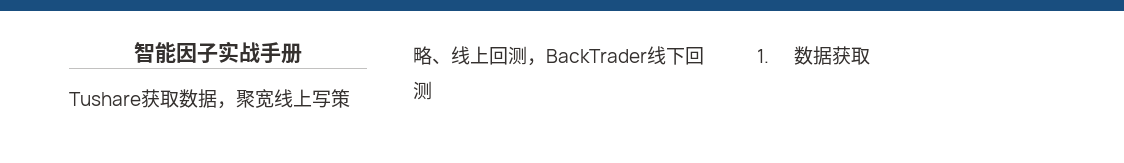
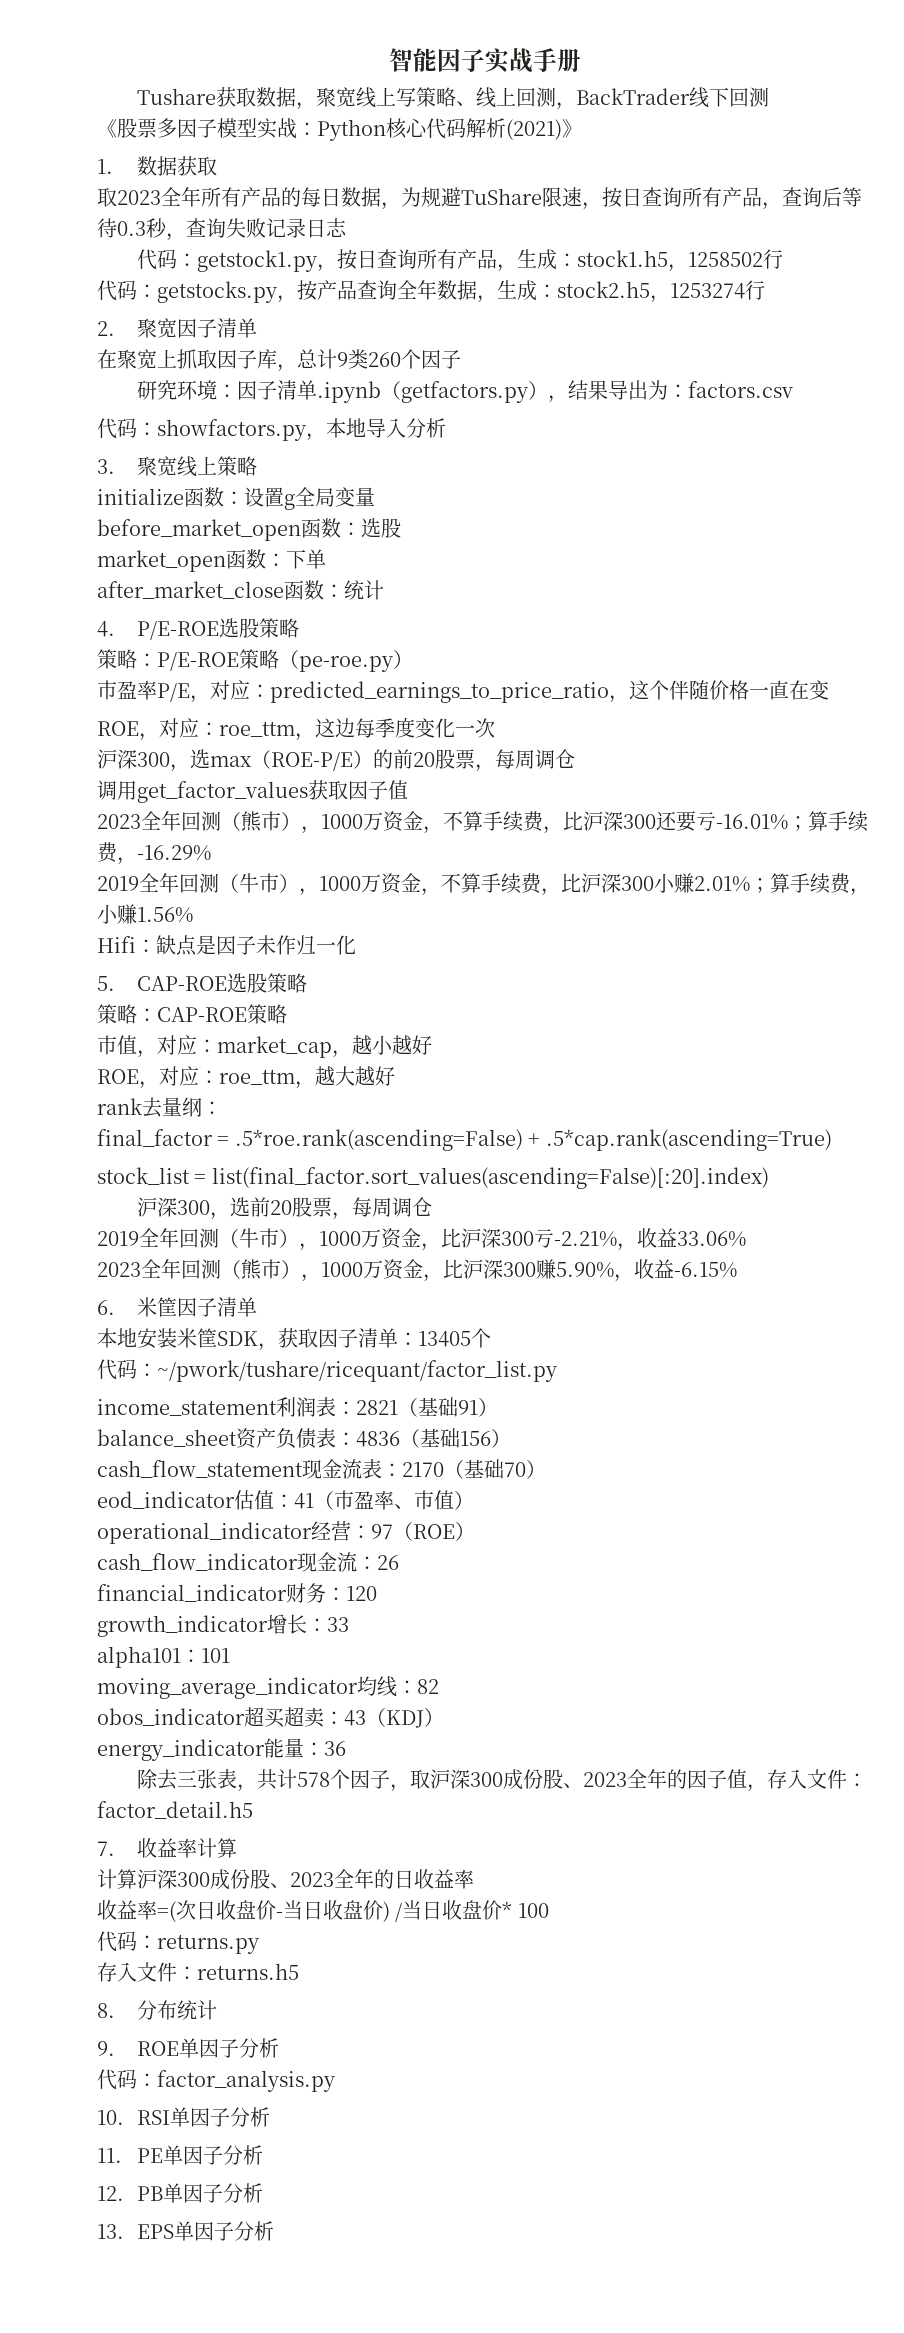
[757,46,871,65] 1.数据获取 -> [97,118,582,141] [97,156,217,176] [97,187,862,210] [97,218,347,241] [137,249,784,272] [97,280,765,303] [97,318,257,338] [97,349,461,372] [137,380,794,403] [97,418,446,441] [97,456,257,477] [97,487,375,510] [97,518,401,541] [97,549,326,572] [97,580,384,600] [97,618,299,640] [97,649,413,672] [97,680,829,703] [97,717,495,741] [97,749,575,772] [97,780,408,803] [97,811,868,834] [97,842,211,865] [97,873,870,896] [97,904,193,924] [97,935,356,956] [97,973,307,993] [97,1004,287,1024] [97,1035,432,1058] [97,1066,395,1089] [97,1097,222,1118] [97,1129,832,1151] [97,1167,769,1189] [137,1197,433,1220] [97,1228,746,1251] [97,1259,737,1282] [97,1297,257,1317] [97,1328,491,1351] [97,1359,558,1382] [97,1397,498,1417] [97,1428,511,1449] [97,1459,546,1479] [97,1490,474,1510] [97,1521,475,1544] [97,1552,399,1572] [97,1583,377,1603] [97,1614,349,1637] [97,1646,230,1668] [97,1676,439,1699] [97,1707,444,1728] [97,1738,346,1761] [137,1769,868,1792] [97,1801,253,1819] [97,1838,237,1858] [97,1869,474,1890] [97,1900,549,1922] [97,1931,260,1954] [97,1962,299,1982] [97,2000,217,2020] [97,2038,279,2058] [97,2069,336,2092] [97,2107,270,2127] [97,2145,263,2165] [97,2183,263,2203] [97,2221,274,2241] 《股票多因子模型实战：Python核心代码解析(2021)》 // 1.数据获取 // 取2023全年所有产品的每日数据，为规避TuShare限速，按日查询所有产品，查询后等待0.3秒，查询失败记录日志 // 代码：getstock1.py，按日查询所有产品，生成：stock1.h5，1258502行 // 代码：getstocks.py，按产品查询全年数据，生成：stock2.h5，1253274行 // 2.聚宽因子清单 // 在聚宽上抓取因子库，总计9类260个因子 // 研究环境：因子清单.ipynb（getfactors.py），结果导出为：factors.csv // 代码：showfactors.py，本地导入分析 // 3.聚宽线上策略 // initialize函数：设置g全局变量 // before_market_open函数：选股 // market_open函数：下单 // after_market_close函数：统计 // 4. P/E-ROE选股策略 // 策略：P/E-ROE策略（pe-roe.py） // 市盈率P/E，对应：predicted_earnings_to_price_ratio，这个伴随价格一直在变 // ROE，对应：roe_ttm，这边每季度变化一次 // 沪深300，选max（ROE-P/E）的前20股票，每周调仓 // 调用get_factor_values获取因子值 // 2023全年回测（熊市），1000万资金，不算手续费，比沪深300还要亏-16.01%；算手续费，-16.29% // 2019全年回测（牛市），1000万资金，不算手续费，比沪深300小赚2.01%；算手续费，小赚1.56% // Hifi：缺点是因子未作归一化 // 5. CAP-ROE选股策略 // 策略：CAP-ROE策略 // 市值，对应：market_cap，越小越好 // ROE，对应：roe_ttm，越大越好 // rank去量纲： // final_factor = .5*roe.rank(ascending=False) + .5*cap.rank(ascending=True) // stock_list = list(final_factor.sort_values(ascending=False)[:20].index) // 沪深300，选前20股票，每周调仓 // 2019全年回测（牛市），1000万资金，比沪深300亏-2.21%，收益33.06% // 2023全年回测（熊市），1000万资金，比沪深300赚5.90%，收益-6.15% // 6.米筐因子清单 // 本地安装米筐SDK，获取因子清单：13405个 // 代码：~/pwork/tushare/ricequant/factor_list.py // income_statement利润表：2821（基础91） // balance_sheet资产负债表：4836（基础156） // cash_flow_statement现金流表：2170（基础70） // eod_indicator估值：41（市盈率、市值） // operational_indicator经营：97（ROE） // cash_flow_indicator现金流：26 // financial_indicator财务：120 // growth_indicator增长：33 // alpha101：101 // moving_average_indicator均线：82 // obos_indicator超买超卖：43（KDJ） // energy_indicator能量：36 // 除去三张表，共计578个因子，取沪深300成份股、2023全年的因子值，存入文件：factor_detail.h5 // 7.收益率计算 // 计算沪深300成份股、2023全年的日收益率 // 收益率=(次日收盘价-当日收盘价) /当日收盘价* 100 // 代码：returns.py // 存入文件：returns.h5 // 8.分布统计 // 9. ROE单因子分析 // 代码：factor_analysis.py // 10. RSI单因子分析 // 11. PE单因子分析 // 12. PB单因子分析 // 13. EPS单因子分析

